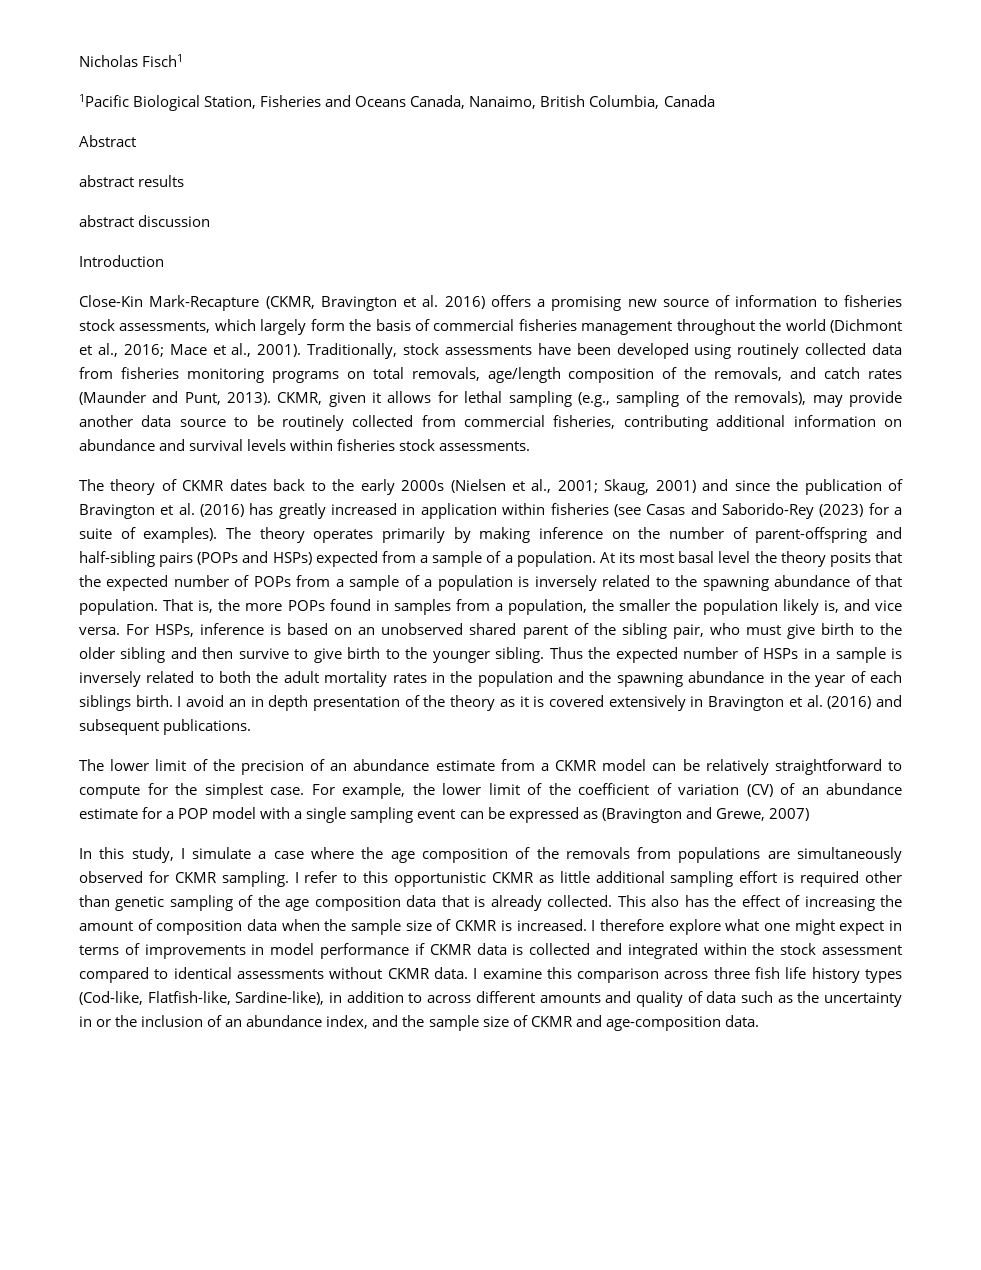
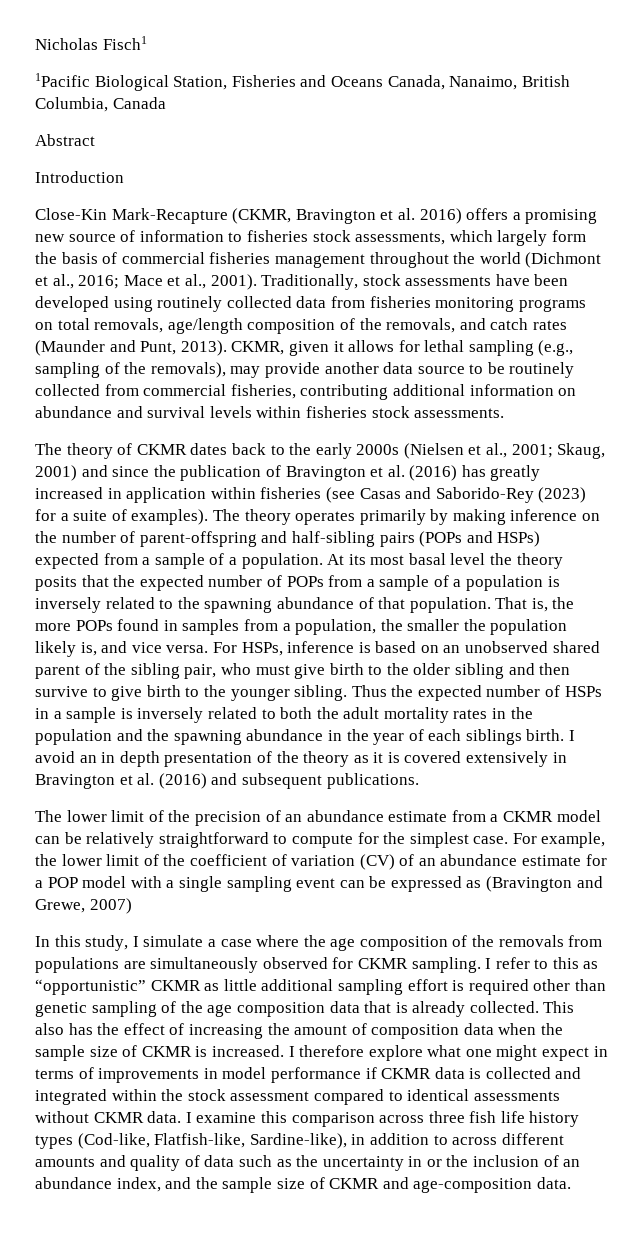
[79,175,185,187] [79,215,211,227] // abstract results // abstract discussion -> (95, 140) none
[394,872,487,887] opportunistic -> [583,961,599,969] [35,979,146,995] as “opportunistic”

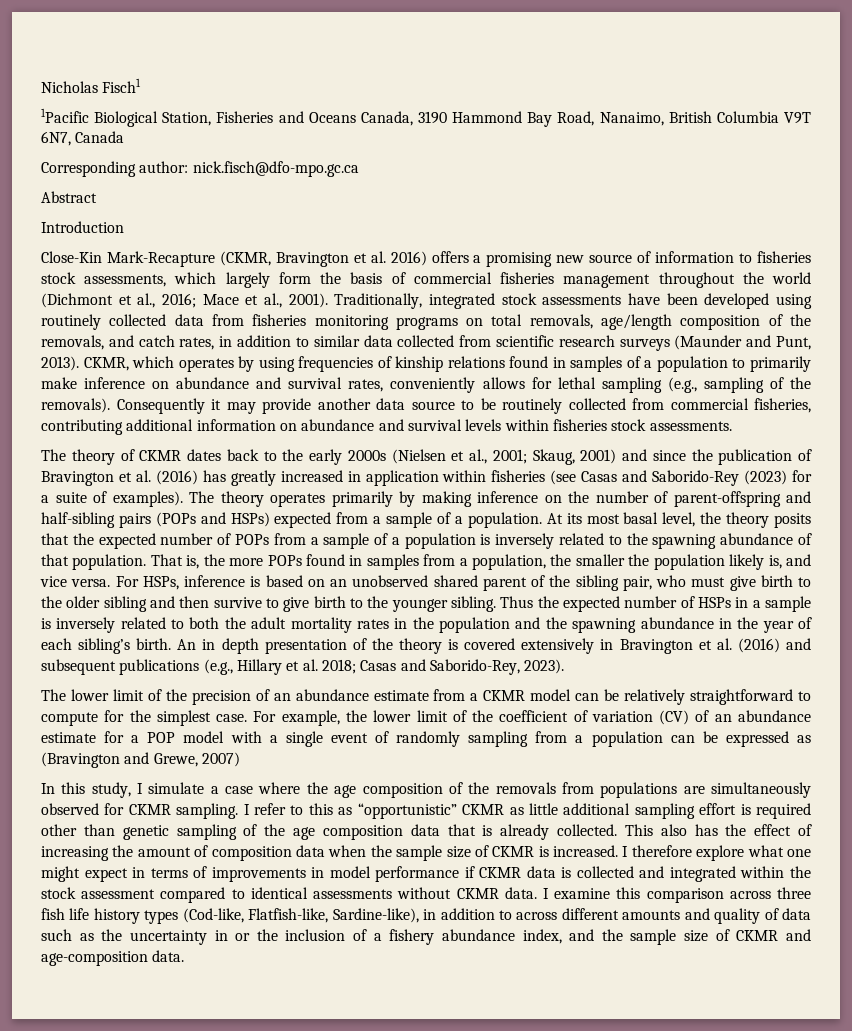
[449,75,570,90] [35,97,166,112] Nanaimo, British Columbia, Canada -> [418,111,811,127] [41,131,125,146] [41,161,359,177] 3190 Hammond Bay Road, Nanaimo, British Columbia V9T 6N7, Canada // Corresponding author: nick.fisch@dfo-mpo.gc.ca
(359, 282) none -> [429,293,495,309] integrated
[532,320,567,330] rates -> [179,335,670,351] rates, in addition to similar data collected from scientific research surveys
[288,341,344,356] given it -> [132,356,811,372] [41,377,476,393] which operates by using frequencies of kinship relations found in samples of a population to primarily make inference on abundance and survival rates, conveniently
[150,362,226,378] removals), -> [41,398,221,414] removals). Consequently it
[450,553,486,565] level -> [662,512,696,527] level,
[465,729,576,745] [35,751,97,763] siblings birth. I avoid an -> [78,638,197,654] sibling’s birth. An
[353,752,384,763] as it -> (442, 646) none
[326,773,419,789] publications. -> [119,659,565,675] publications (e.g., Hillary et al. 2018; Casas and Saborido-Rey, 2023).
[226,876,336,892] sampling event -> [330,731,663,747] event of randomly sampling from a population
[563,1159,581,1167] an -> [373,929,435,945] a fishery

